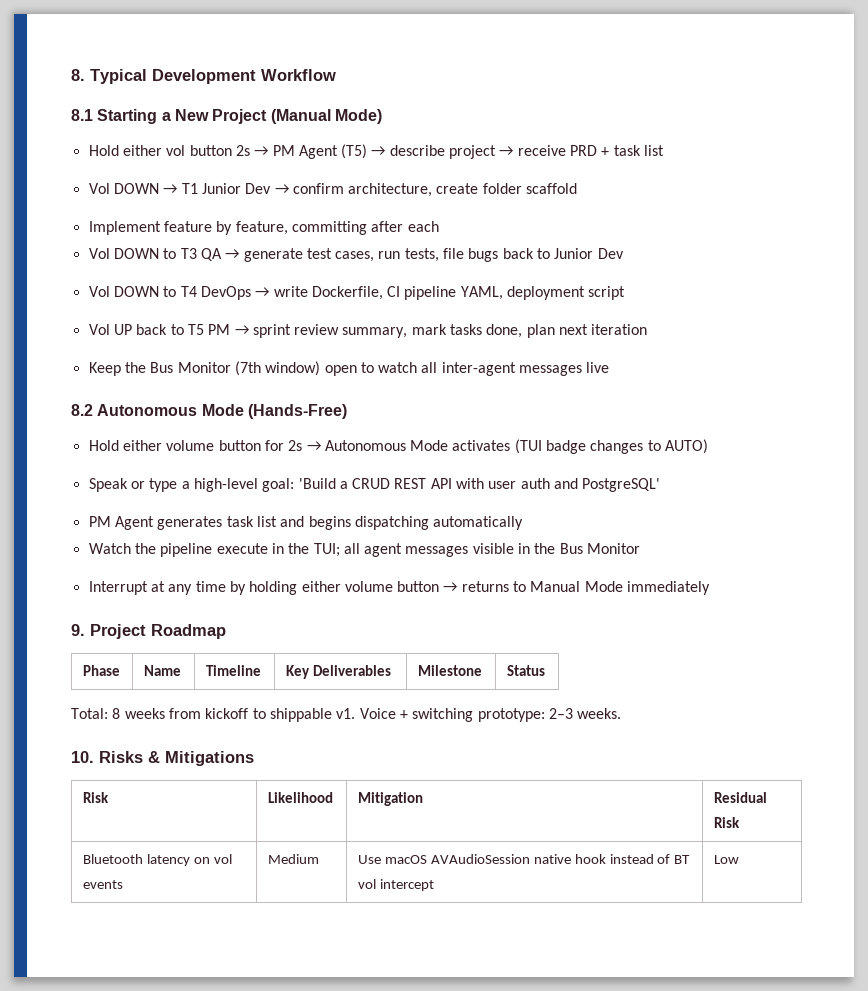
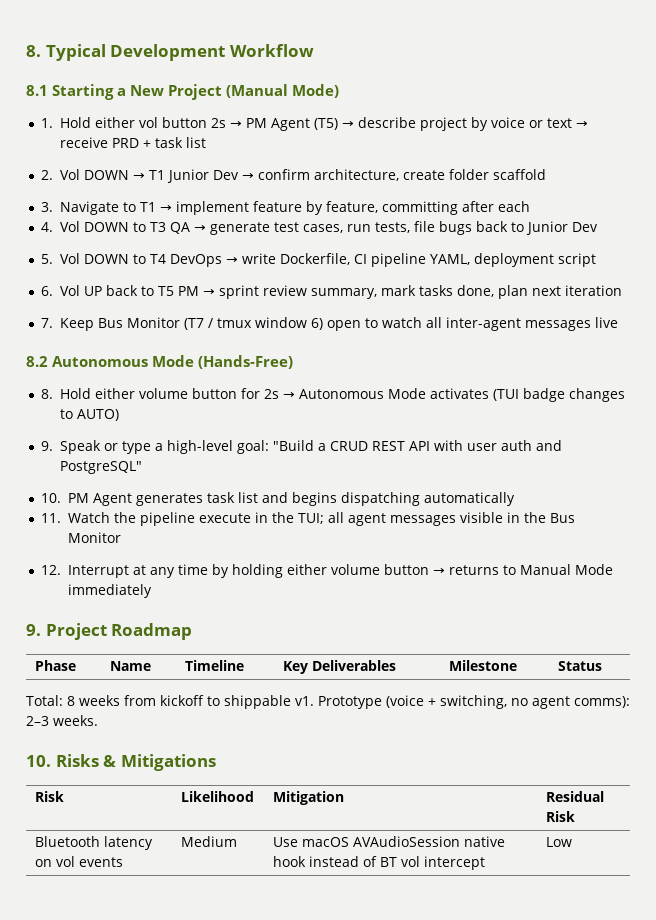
(382, 116) none -> [40,118,53,128] 1.
(497, 152) none -> [471,117,573,131] by voice or text
(665, 150) none -> [40,170,53,180] 2.
[88,221,161,235] Implement -> [40,201,250,215] 3. Navigate to T1 → implement
(439, 226) none -> [40,222,53,232] 4.
(624, 253) none -> [40,254,53,264] 5.
(626, 293) none -> [40,286,53,296] 6.
[88,361,321,376] Keep the Bus Monitor (7th window) -> [40,317,324,331] 7. Keep Bus Monitor (T7 / tmux window 6)
(347, 411) none -> [40,389,53,399] 8.
(709, 446) none -> [40,441,53,451] 9.
[298,478,336,489] 'Build -> [273,440,315,451] "Build
[582,478,661,492] PostgreSQL' // -> [60,461,143,474] [40,493,61,503] PostgreSQL" // 10.
(524, 523) none -> [40,513,61,523] 11.
(641, 548) none -> [40,565,61,575] 12.
[359,708,545,722] Voice + switching prototype: -> [317,695,630,709] Prototype (voice + switching, no agent comms):

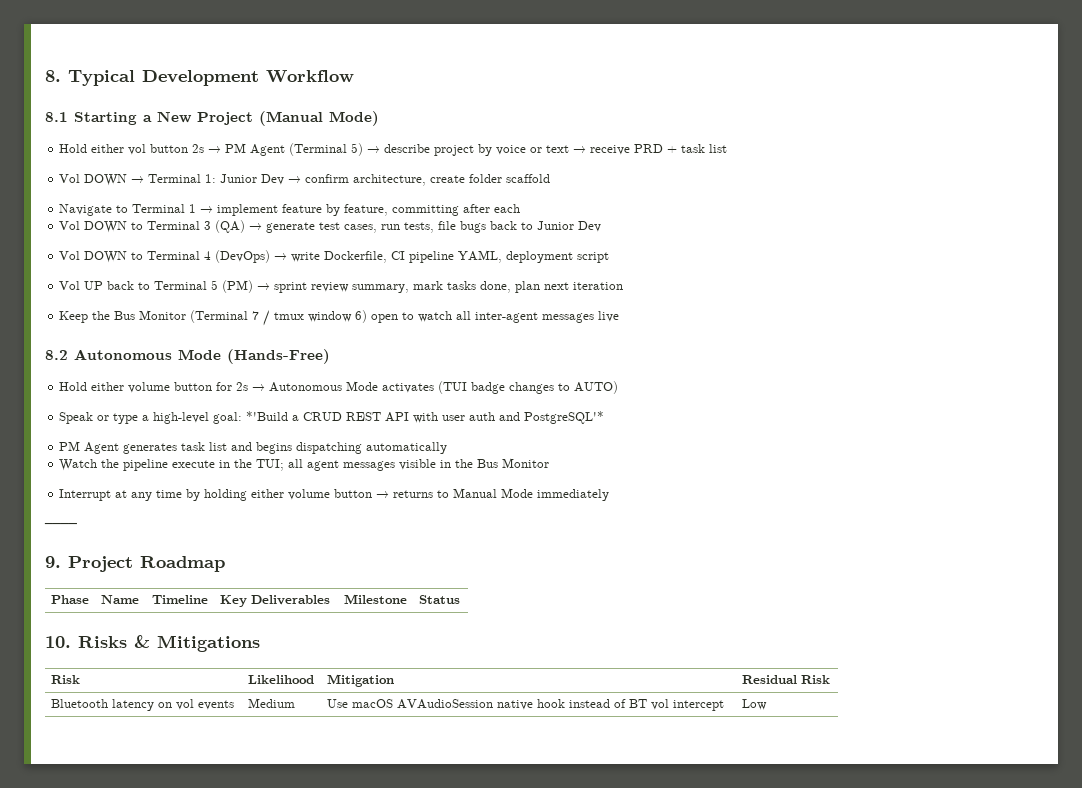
[40,118,53,128] 1. -> (379, 118) none
[314,118,339,130] (T5) -> [289,143,364,156] (Terminal 5)
[40,170,53,180] 2. -> (728, 148) none
[149,170,166,180] T1 -> [148,174,217,183] Terminal 1:
[40,202,53,212] 3. -> (551, 178) none
[140,202,157,212] T1 -> [132,204,197,213] Terminal 1
[40,221,191,234] 4. Vol DOWN to T3 QA -> [59,220,246,233] Vol DOWN to Terminal 3 (QA)
[40,253,223,267] 5. Vol DOWN to T4 DevOps -> [59,250,271,263] Vol DOWN to Terminal 4 (DevOps)
[40,286,53,296] 6. -> (610, 257) none
[158,286,200,296] T5 PM -> [154,280,254,293] Terminal 5 (PM)
[40,317,205,331] 7. Keep Bus Monitor (T7 -> [59,310,260,323] Keep the Bus Monitor (Terminal 7
[40,389,53,399] 8. -> (330, 356) none
[40,441,53,451] 9. -> (619, 387) none
[273,440,315,451] "Build -> [246,411,289,421] *'Build
[60,461,143,474] [40,493,61,503] PostgreSQL" // 10. -> [524,411,605,424] PostgreSQL'* //
[40,513,61,523] 11. -> (448, 448) none
[40,565,61,575] 12. -> (550, 463) none
(152, 591) none -> [44,522,77,528] // ────
[26,695,630,709] [26,715,98,726] // Total: 8 weeks from kickoff to shippable v1. Prototype (voice + switching, no agent comms): 2–3 weeks. -> (460, 599) none

